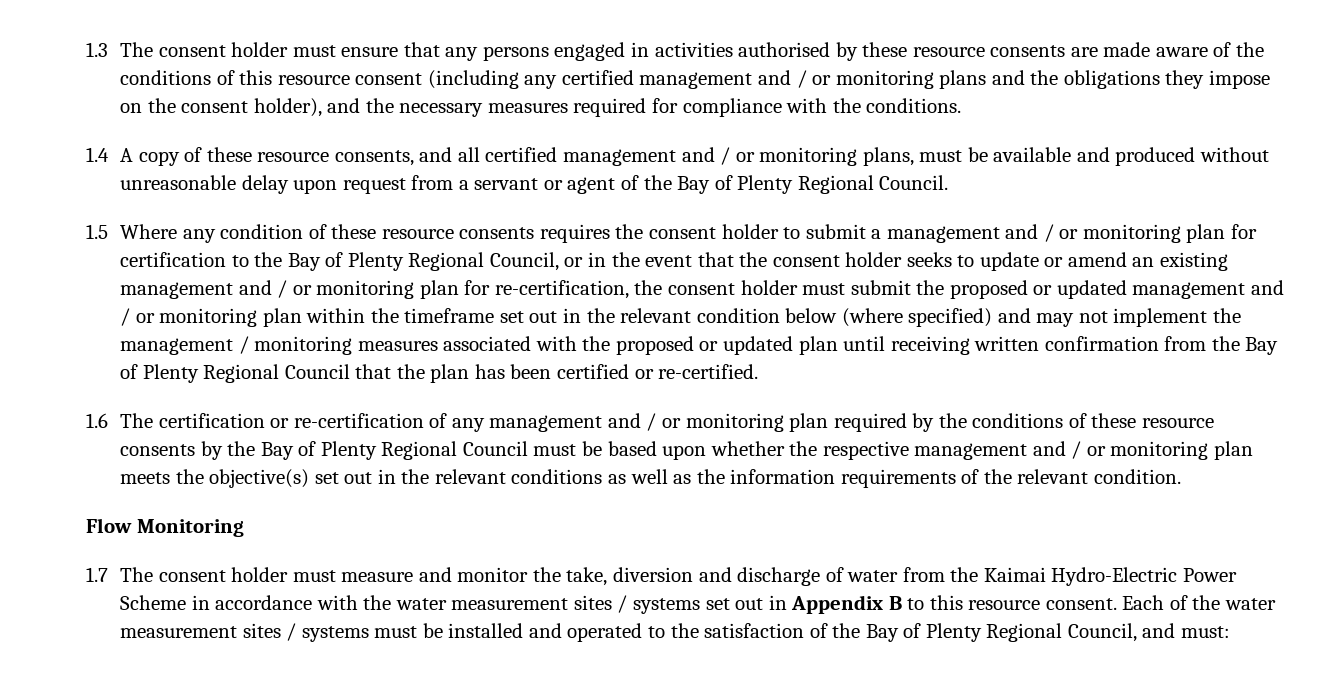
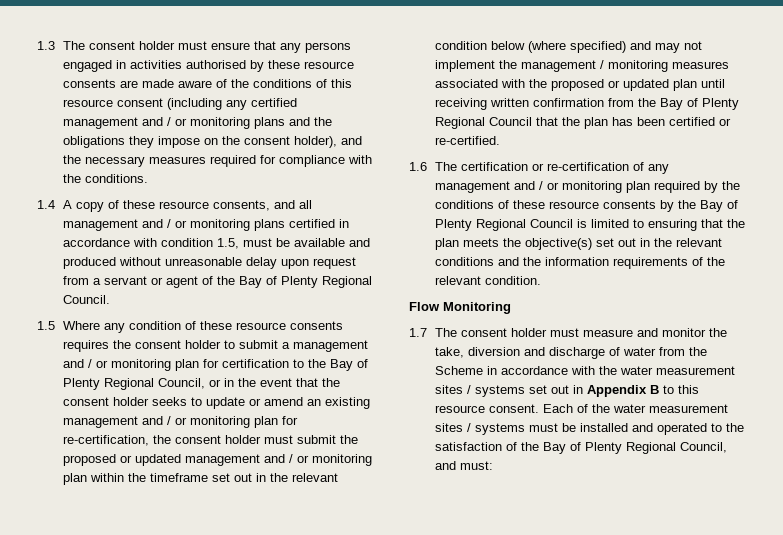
[485,147,914,166] certified management and / or monitoring plans, -> [62,219,349,231] [62,238,239,249] management and / or monitoring plans certified in accordance with condition 1.5,
[533,441,1209,460] must be based upon whether the respective management and / or monitoring -> [576,219,745,231] is limited to ensuring that the
[608,469,692,484] as well as -> [497,257,519,266] and
[983,567,1237,586] Kaimai Hydro-Electric Power -> (707, 351) none

